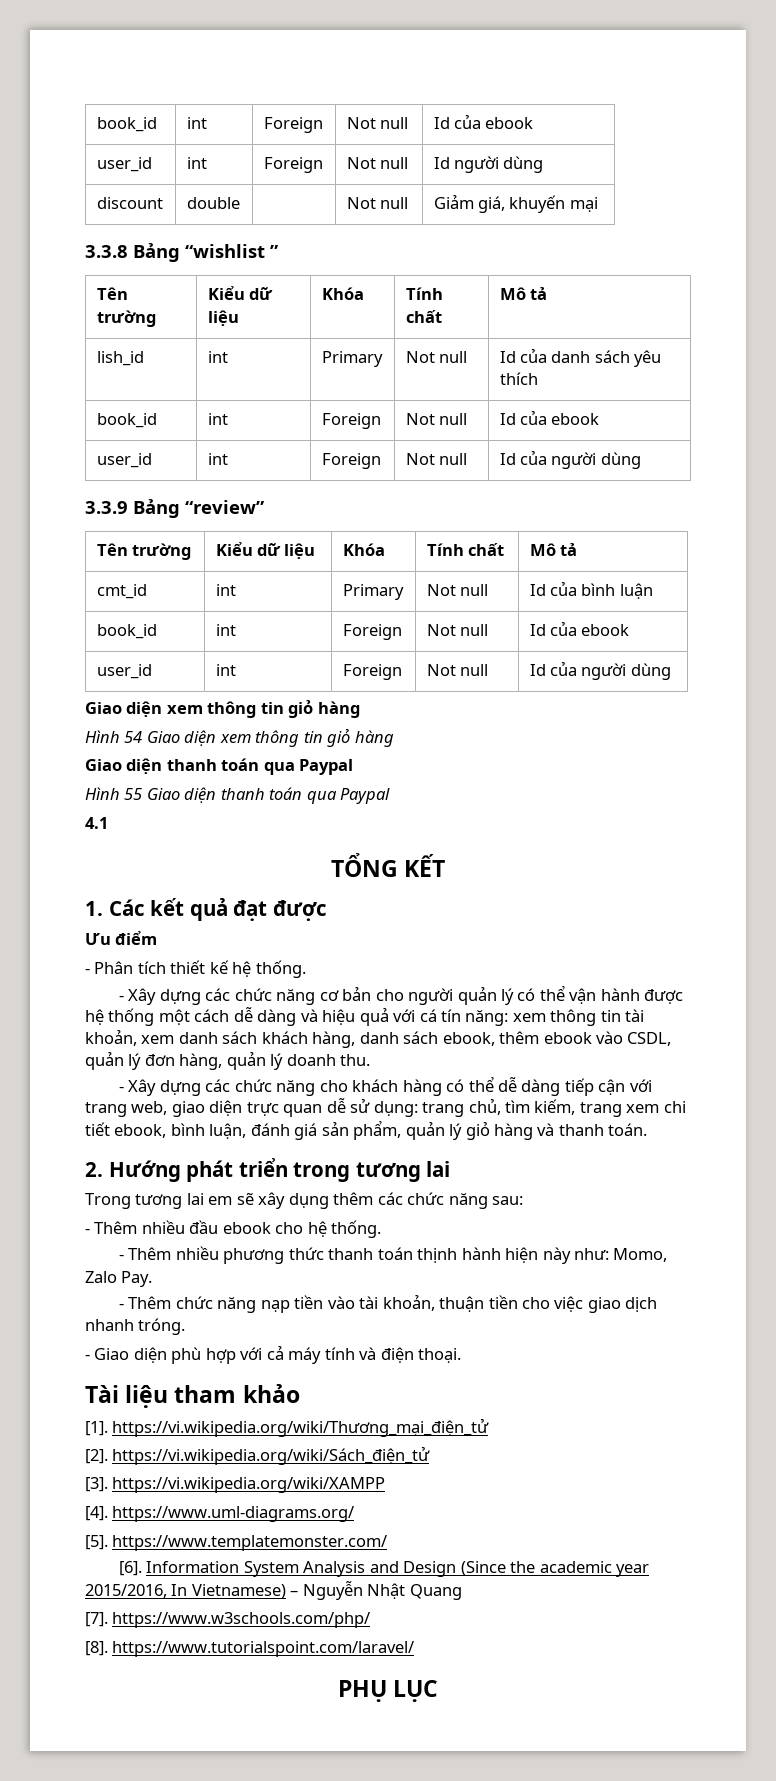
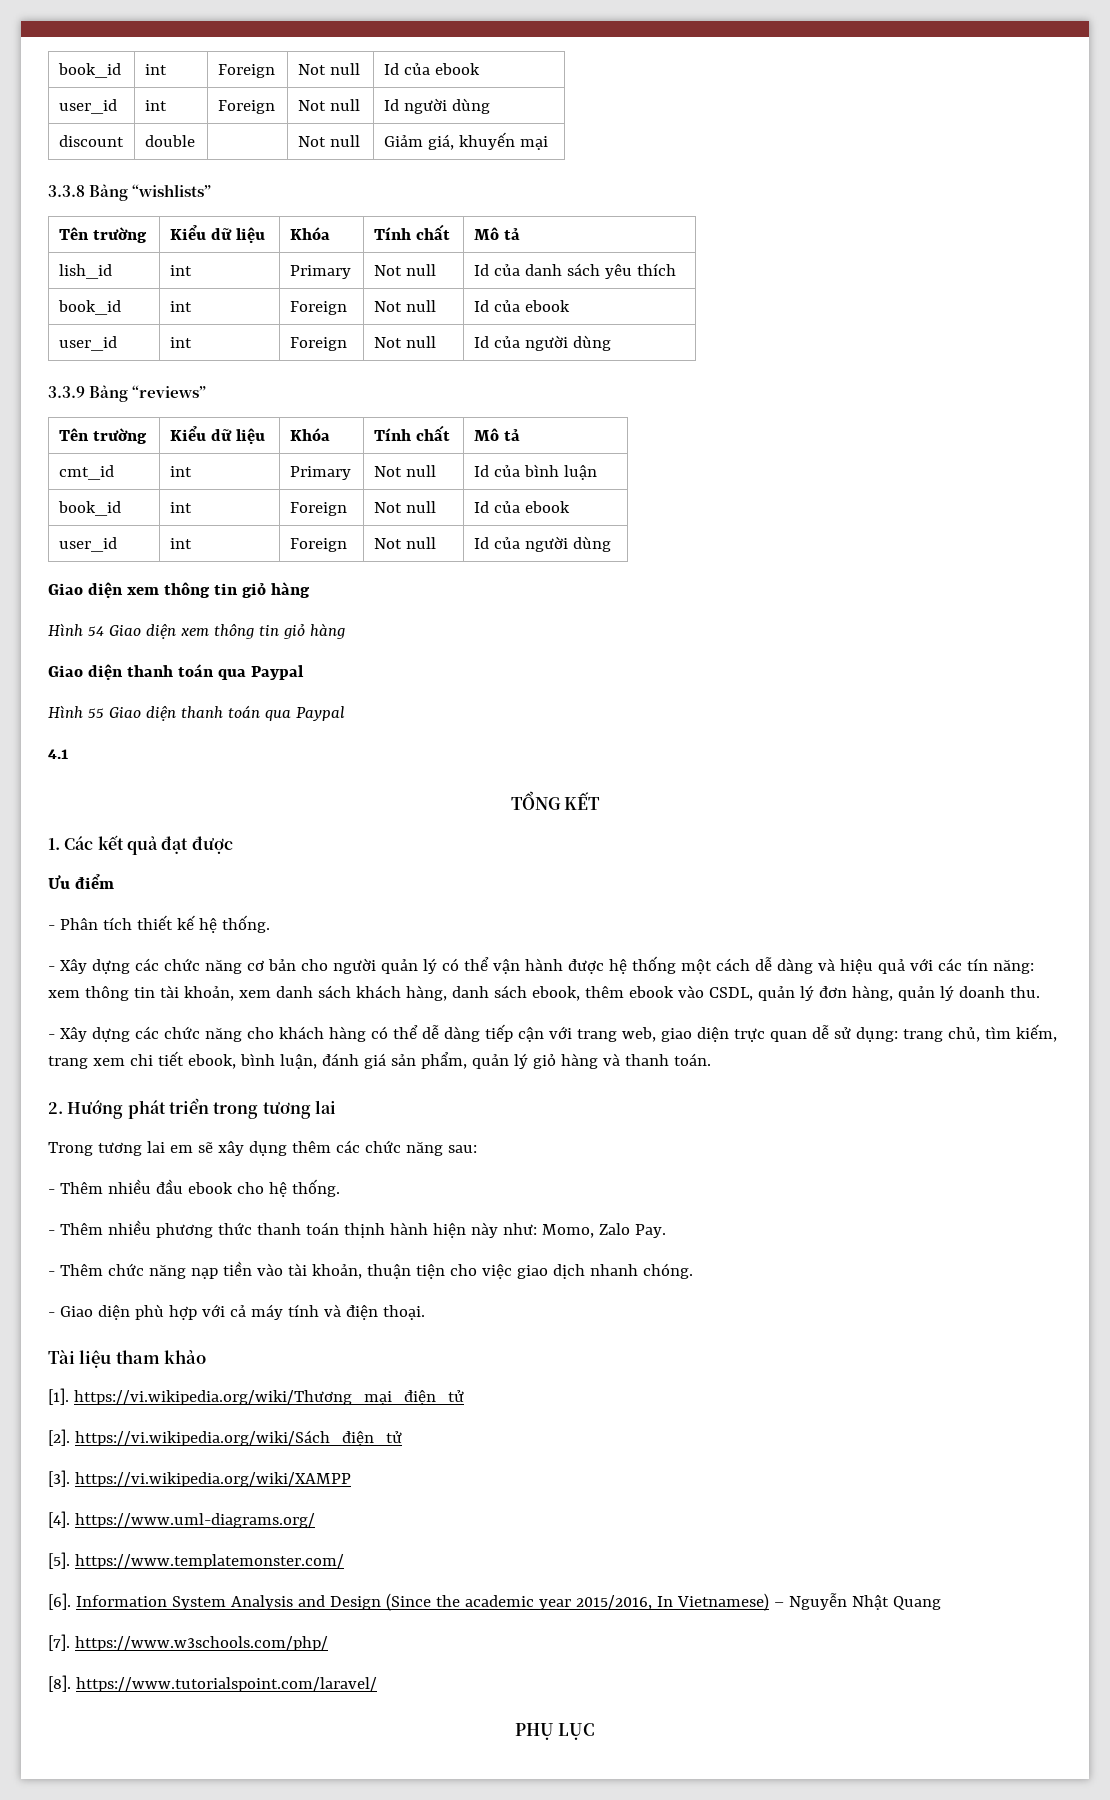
[185,244,279,258] “wishlist ” -> [132,184,212,197] “wishlists”
[185,500,265,514] “review” -> [132,385,207,398] “reviews”
[419,1009,437,1022] cá -> [937,958,962,971] các
[488,1295,518,1309] tiền -> [415,1264,445,1279] tiện
[138,1318,186,1335] tróng. -> [642,1263,693,1279] chóng.

